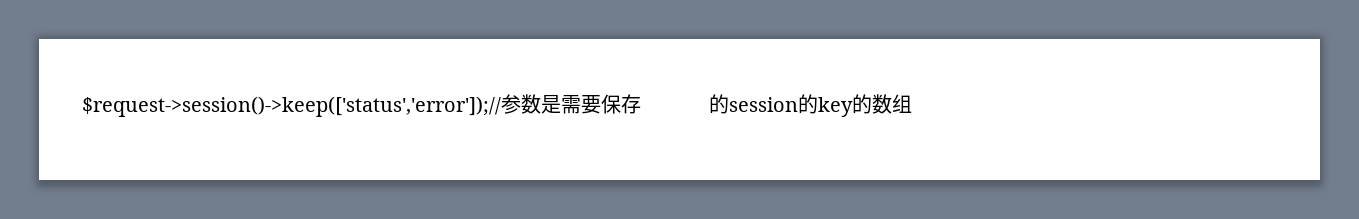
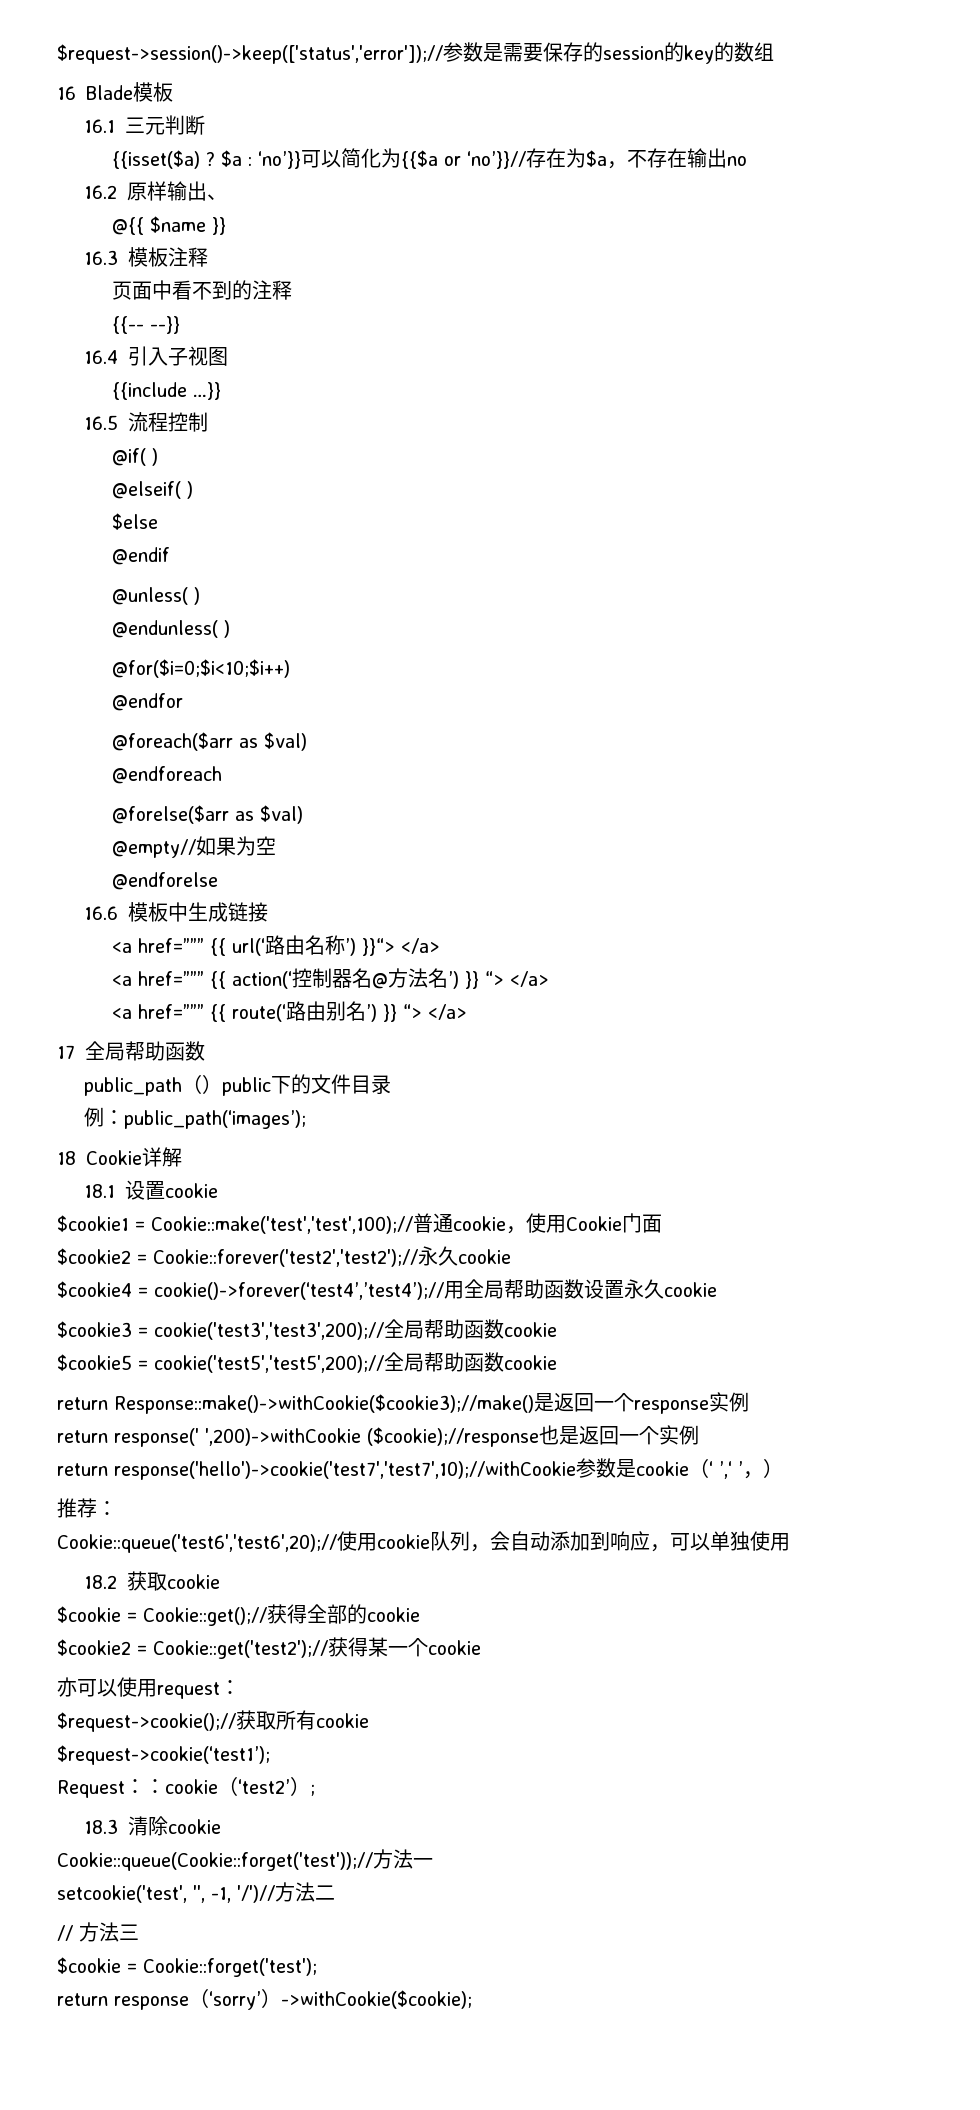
(912, 103) none -> [57,82,173,102] [84,115,206,135] [111,148,747,169] [84,181,228,201] [111,216,226,235] [84,247,209,267] [111,280,292,300] [111,316,180,334] [84,346,229,366] [111,382,221,400] [84,412,209,432] [111,448,158,466] [111,481,193,499] [111,513,158,530] [111,547,170,565] [111,587,200,605] [111,620,230,638] [111,659,290,678] [111,693,183,711] [111,732,307,751] [111,766,222,784] [111,805,303,824] [111,836,276,858] [111,872,218,890] [84,902,269,922] [111,935,440,956] [111,968,549,989] [111,1001,467,1022] [57,1041,205,1061] [84,1074,392,1096] [84,1107,307,1129] [57,1147,182,1167] [84,1180,219,1200] [57,1213,662,1234] [57,1246,511,1267] [57,1279,717,1300] [57,1319,557,1340] [57,1352,557,1373] [57,1392,749,1414] [57,1425,699,1447] [57,1458,783,1480] [57,1498,117,1518] [57,1531,790,1553] [84,1571,221,1591] [57,1604,420,1626] [57,1637,481,1659] [57,1677,240,1699] [57,1710,369,1732] [57,1745,270,1765] [57,1776,315,1798] [84,1816,222,1836] [57,1849,433,1871] [57,1882,335,1903] [57,1922,139,1942] [57,1957,317,1977] [57,1988,472,2010] // 16 Blade模板 // 16.1三元判断 // {{isset($a) ? $a : ‘no’}}可以简化为{{$a or ‘no’}}//存在为$a，不存在输出no // 16.2原样输出、 // @{{ $name }} // 16.3模板注释 // 页面中看不到的注释 // {{-- --}} // 16.4引入子视图 // {{include …}} // 16.5流程控制 // @if( ) // @elseif( ) // $else // @endif // @unless( ) // @endunless( ) // @for($i=0;$i<10;$i++) // @endfor // @foreach($arr as $val) // @endforeach // @forelse($arr as $val) // @empty//如果为空 // @endforelse // 16.6模板中生成链接 // <a href=””” {{ url(‘路由名称’) }}“> </a> // <a href=””” {{ action(‘控制器名@方法名’) }} “> </a> // <a href=””” {{ route(‘路由别名’) }} “> </a> // 17全局帮助函数 // public_path（）public下的文件目录 // 例：public_path(‘images’); // 18 Cookie详解 // 18.1设置cookie // $cookie1 = Cookie::make('test','test',100);//普通cookie，使用Cookie门面 // $cookie2 = Cookie::forever('test2','test2');//永久cookie // $cookie4 = cookie()->forever(‘test4’,’test4’);//用全局帮助函数设置永久cookie // $cookie3 = cookie('test3','test3',200);//全局帮助函数cookie // $cookie5 = cookie('test5','test5',200);//全局帮助函数cookie // return Response::make()->withCookie($cookie3);//make()是返回一个response实例 // return response(' ',200)->withCookie ($cookie);//response也是返回一个实例 // return response('hello')->cookie('test7','test7',10);//withCookie参数是cookie（‘ ’,‘ ’，） // 推荐： // Cookie::queue('test6','test6',20);//使用cookie队列，会自动添加到响应，可以单独使用 // 18.2获取cookie // $cookie = Cookie::get();//获得全部的cookie // $cookie2 = Cookie::get('test2');//获得某一个cookie // 亦可以使用request： // $request->cookie();//获取所有cookie // $request->cookie(‘test1’); // Request：：cookie（‘test2’）; // 18.3清除cookie // Cookie::queue(Cookie::forget('test'));//方法一 // setcookie('test', '', -1, '/')//方法二 // // 方法三 // $cookie = Cookie::forget('test'); // return response（‘sorry’）->withCookie($cookie);

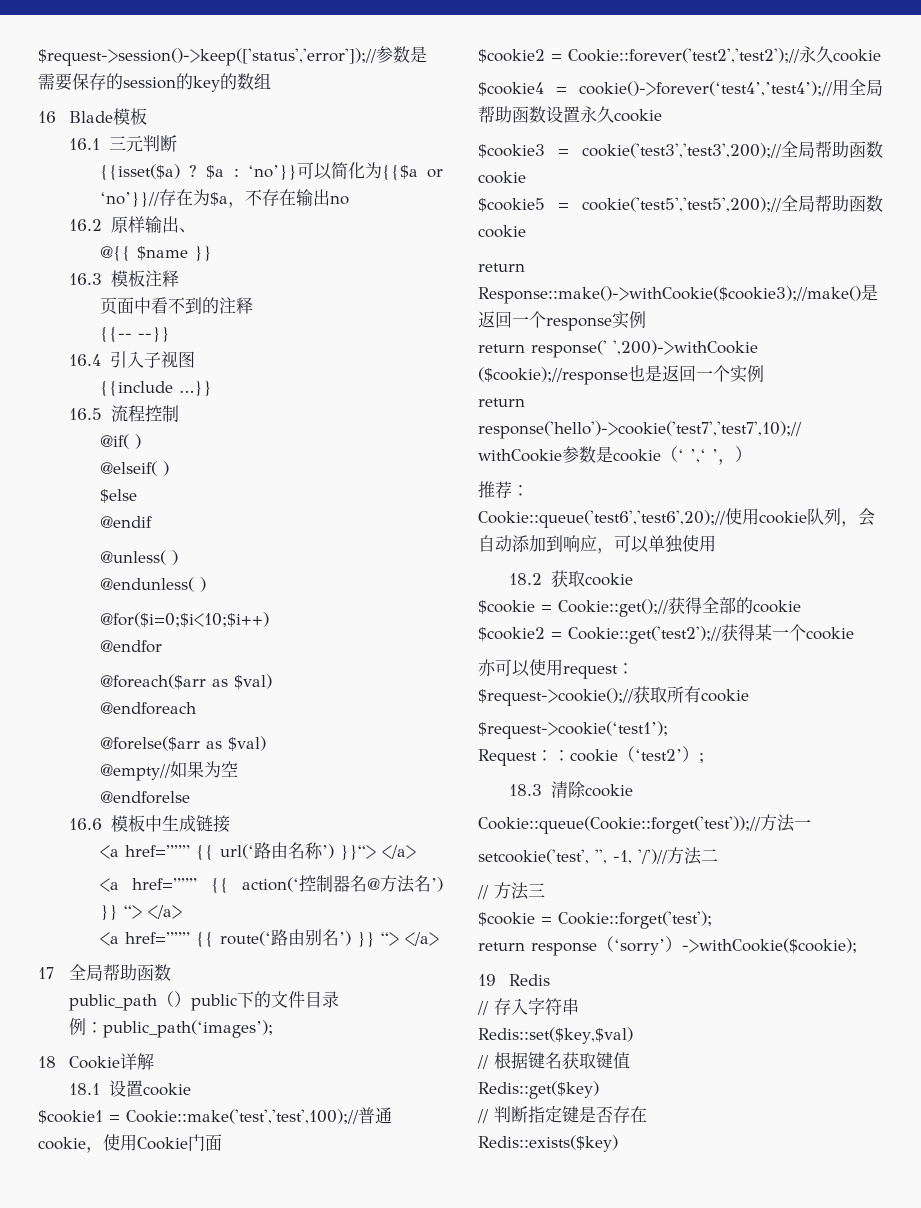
(472, 1999) none -> [478,974,550,986] [477,998,579,1015] [478,1027,633,1044] [477,1052,630,1069] [478,1081,599,1099] [477,1106,647,1123] [478,1135,618,1152] // 19 Redis // // 存入字符串 // Redis::set($key,$val) // // 根据键名获取键值 // Redis::get($key) // // 判断指定键是否存在 // Redis::exists($key)

